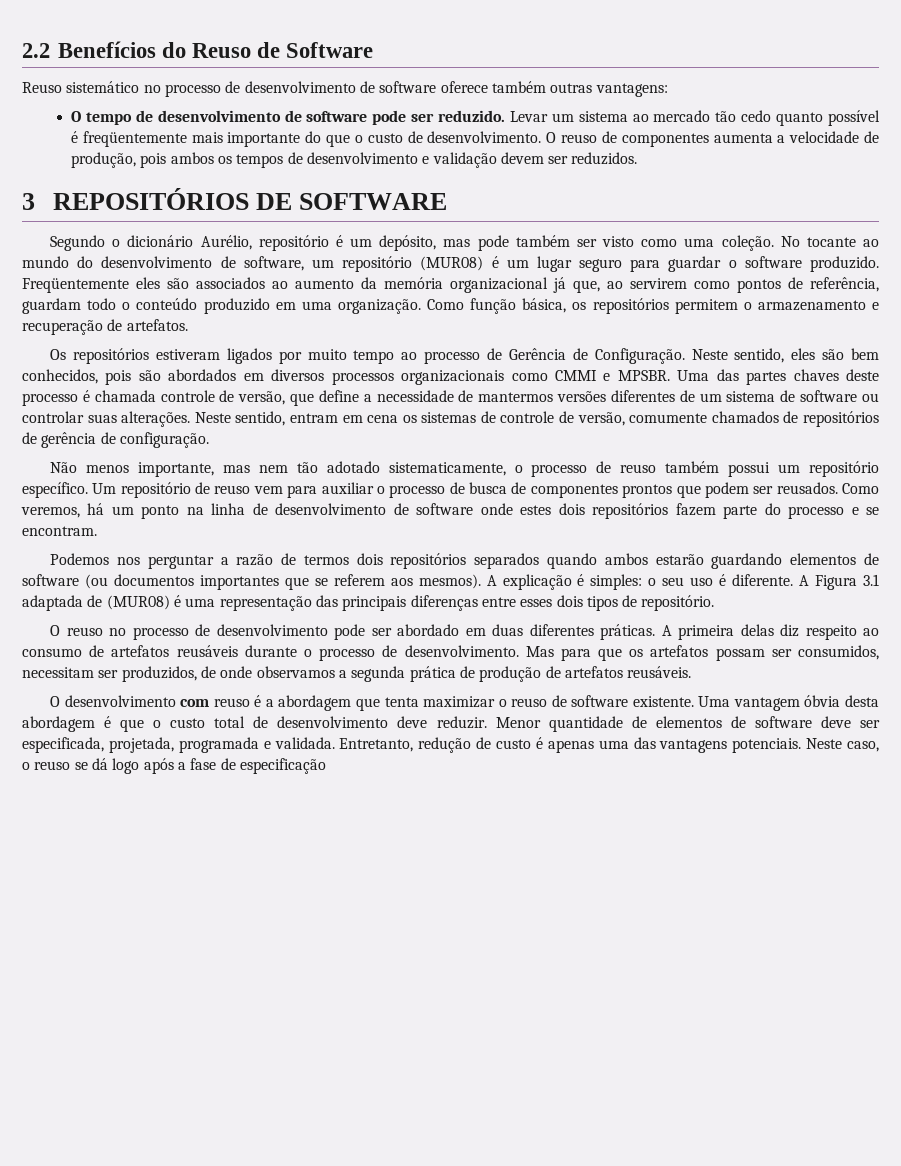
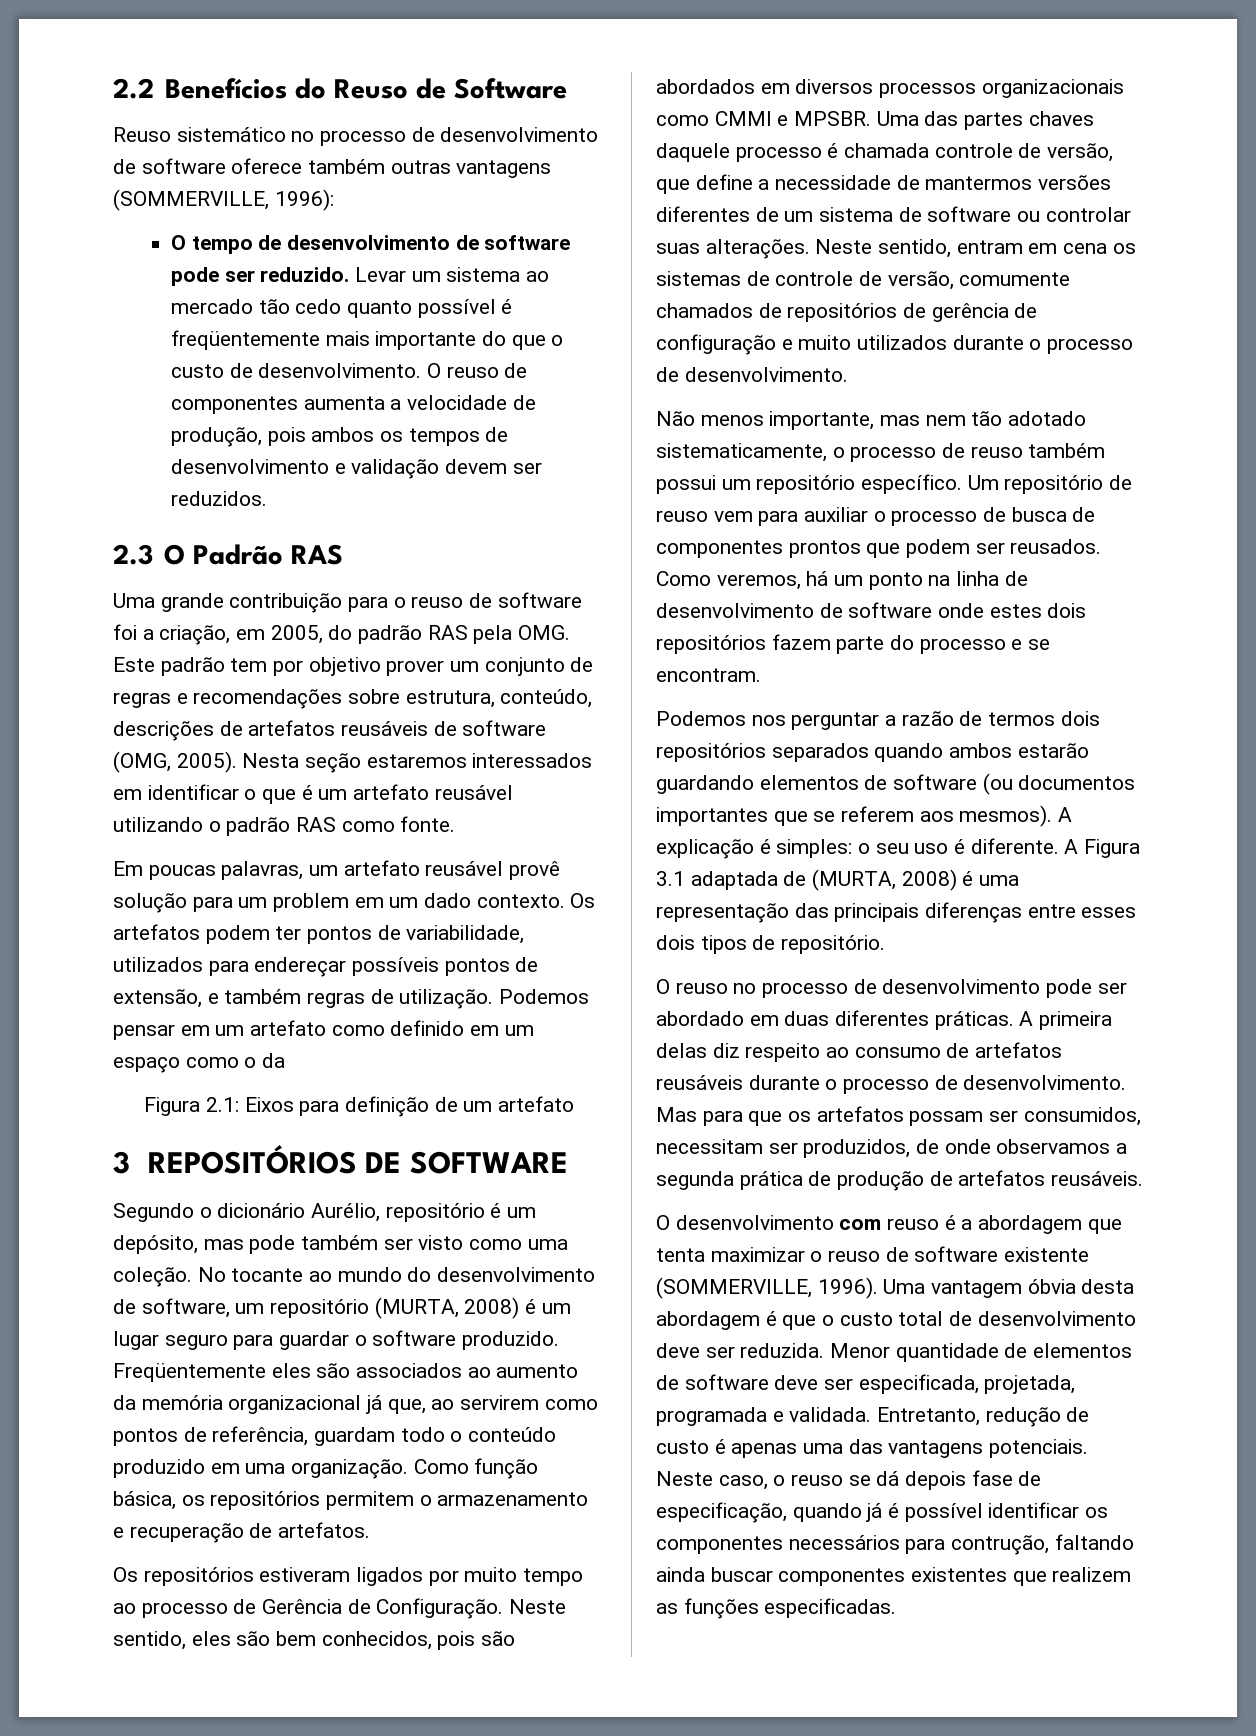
[595,83,668,97] vantagens: -> [456,160,552,178] [113,189,334,211] vantagens (SOMMERVILLE, 1996):
(638, 158) none -> [113,544,343,565] [113,592,582,613] [113,624,571,645] [113,657,594,676] [113,689,593,709] [113,720,547,741] [113,751,593,773] [113,784,513,804] [113,816,456,836] [113,860,561,880] [113,893,596,913] [113,924,525,944] [113,957,539,977] [113,989,590,1009] [113,1020,534,1040] [113,1053,286,1073] [144,1096,574,1117] // 2.3 O Padrão RAS // Uma grande contribuição para o reuso de software foi a criação, em 2005, do padrão RAS pela OMG. Este padrão tem por objetivo prover um conjunto de regras e recomendações sobre estrutura, conteúdo, descrições de artefatos reusáveis de software (OMG, 2005). Nesta seção estaremos interessados em identificar o que é um artefato reusável utilizando o padrão RAS como fonte. // Em poucas palavras, um artefato reusável provê solução para um problem em um dado contexto. Os artefatos podem ter pontos de variabilidade, utilizados para endereçar possíveis pontos de extensão, e também regras de utilização. Podemos pensar em um artefato como definido em um espaço como o da // Figura 2.1: Eixos para definição de um artefato
[420,256,484,271] (MUR08) -> [374,1297,520,1319] (MURTA, 2008)
[846,369,879,381] deste -> [656,143,730,162] daquele
[119,432,209,448] configuração. -> [656,334,1134,355] [656,367,848,382] configuração e muito utilizados durante o processo de desenvolvimento.
[106,595,170,610] (MUR08) -> [812,869,957,891] (MURTA, 2008)
[632,696,694,707] existente. -> [1004,1247,1090,1262] [656,1277,878,1299] existente (SOMMERVILLE, 1996).
[436,716,487,729] reduzir. -> [705,1343,825,1358] ser reduzida.
[112,758,326,774] logo após a fase de especificação -> [905,1470,1042,1490] [656,1502,1109,1523] [656,1534,1134,1555] [656,1567,1132,1586] [656,1598,897,1619] depois fase de especificação, quando já é possível identificar os componentes necessários para contrução, faltando ainda buscar componentes existentes que realizem as funções especificadas.

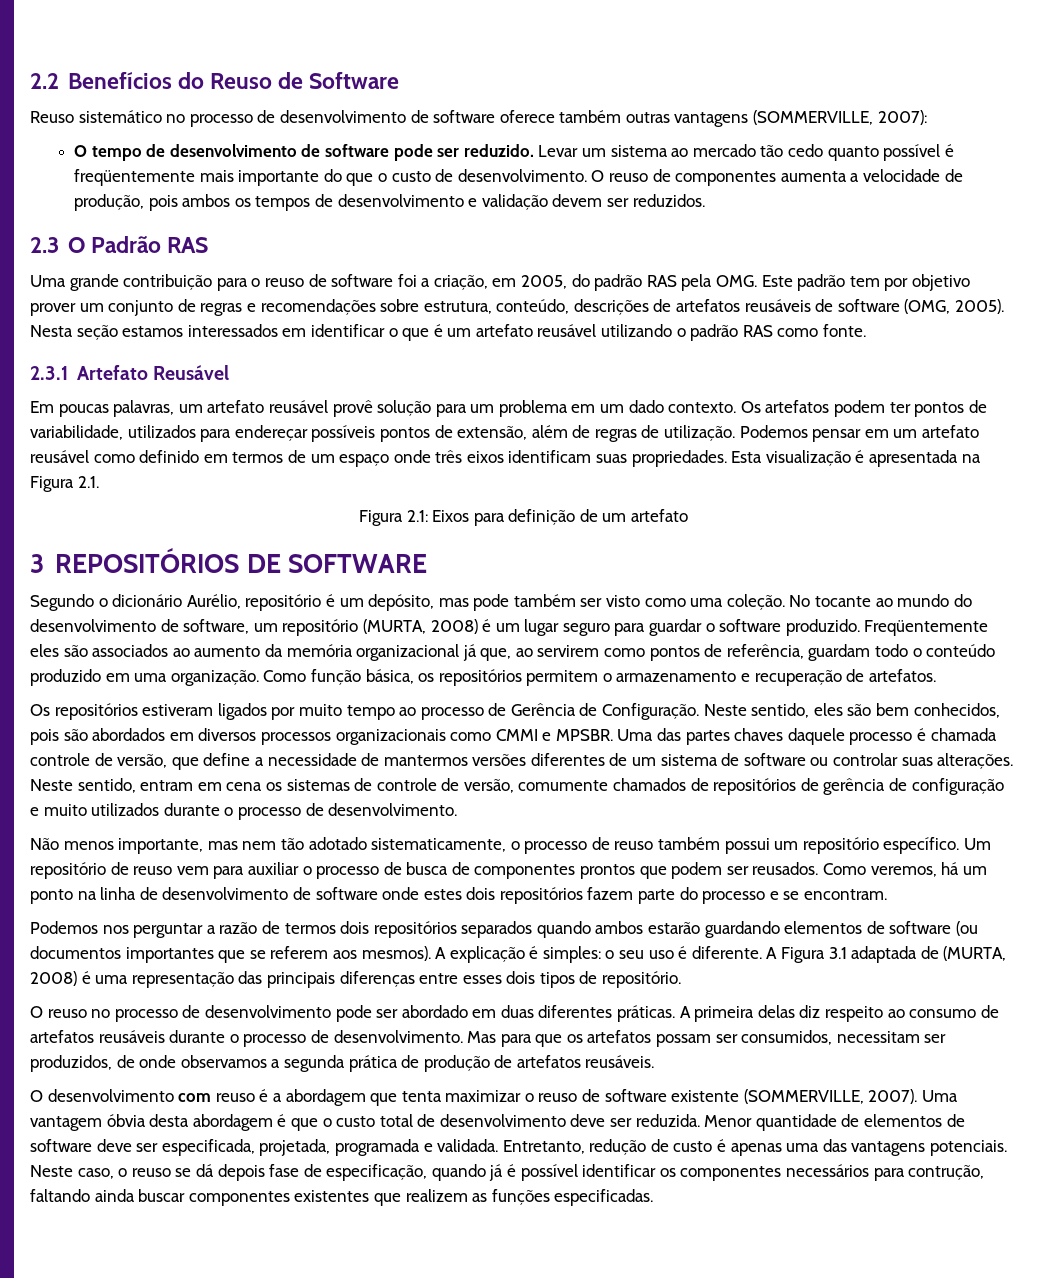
[274,189,334,211] 1996): -> [877,110,927,125] 2007):
[366,754,467,768] estaremos -> [122,326,184,337] estamos
(456, 824) none -> [30,365,229,380] // 2.3.1 Artefato Reusável
[273,893,350,912] problem -> [498,400,568,417] problema
[207,989,302,1004] e também -> [531,425,591,438] além de
(327, 1028) none -> [30,450,89,463] reusável
[504,1025,534,1036] [113,1053,286,1073] um espaço como o da -> [232,450,981,467] [30,476,99,492] termos de um espaço onde três eixos identificam suas propriedades. Esta visualização é apresentada na Figura 2.1.
[817,1277,878,1299] 1996). -> [868,1089,918,1104] 2007).

